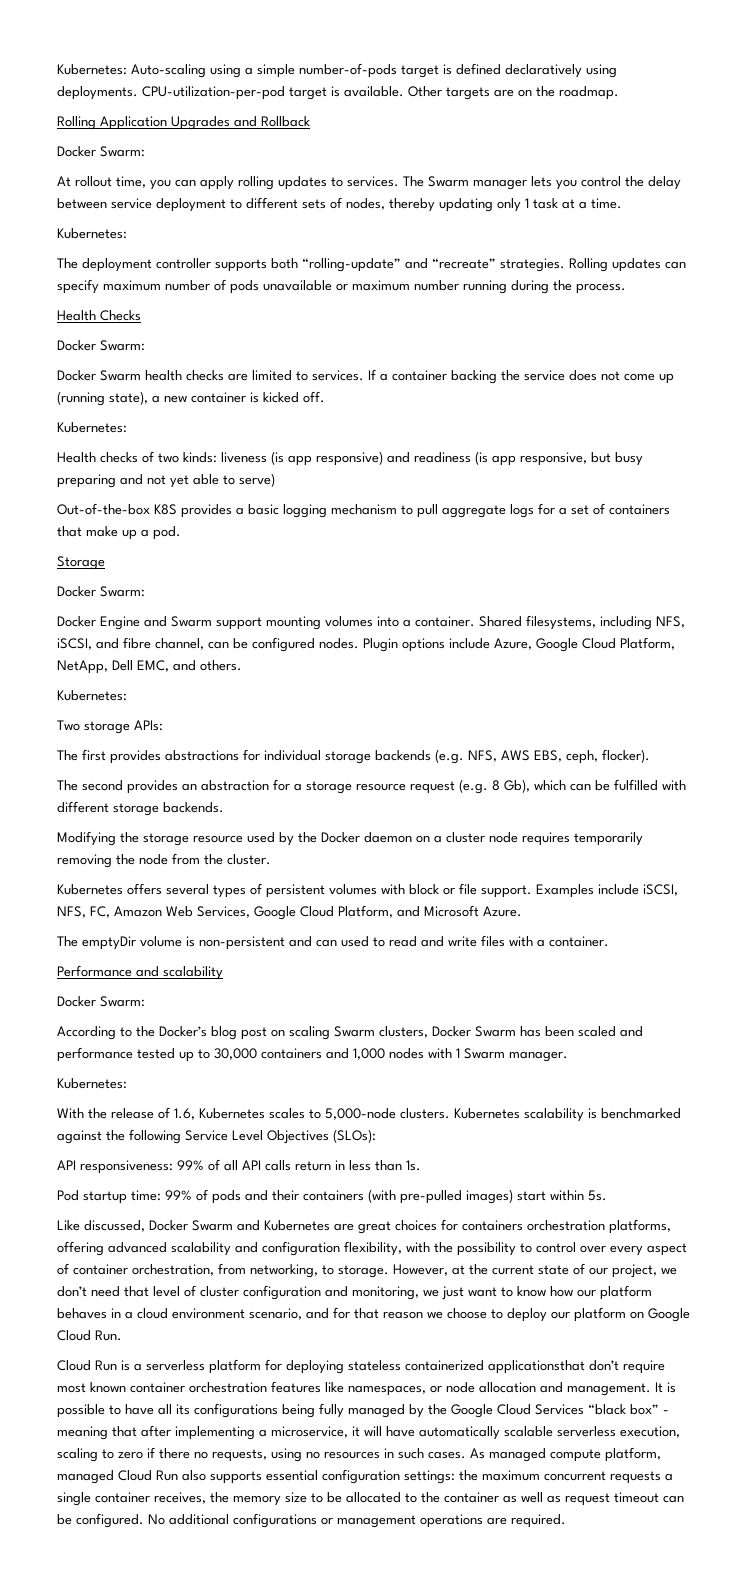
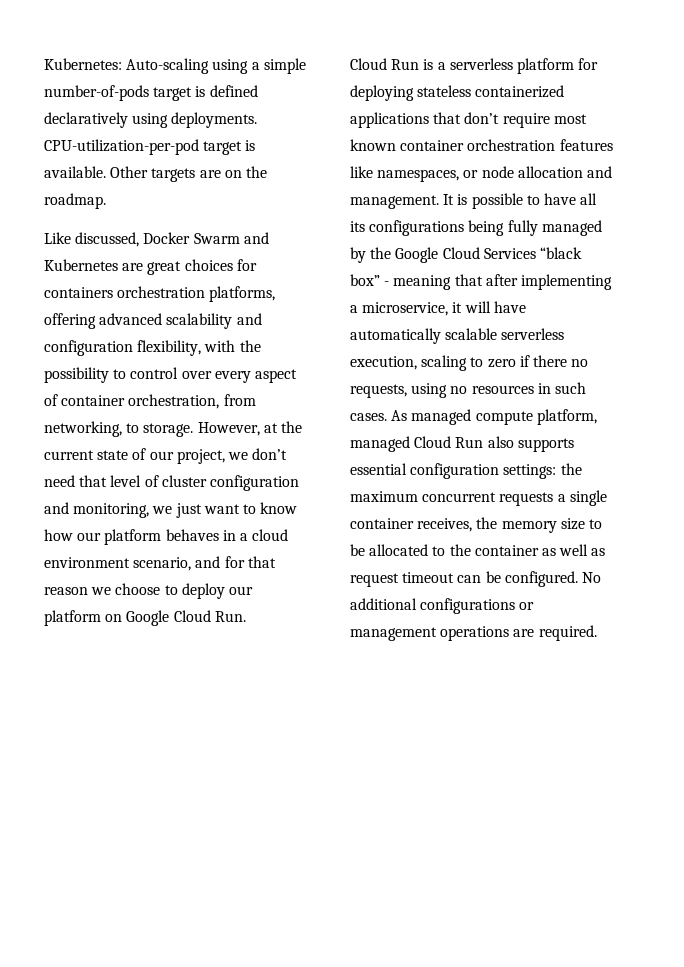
[57,116,310,130] [57,146,145,157] [57,176,681,190] [57,197,622,212] [57,228,127,239] [57,258,686,272] [57,279,626,294] [57,310,141,321] [57,340,145,351] [57,369,674,384] [57,391,325,406] [57,422,127,433] [57,451,643,466] [57,473,275,488] [57,503,670,518] [57,526,181,540] [57,556,105,570] [57,586,145,597] [57,615,685,630] [57,637,675,652] [57,660,242,674] [57,690,127,701] [57,720,163,734] [57,749,650,764] [57,779,686,794] [57,801,224,816] [57,831,643,846] [57,853,271,868] [57,883,678,898] [57,905,522,920] [57,935,609,950] [57,965,223,980] [57,996,145,1007] [57,1026,643,1040] [57,1047,568,1062] [57,1078,127,1089] [57,1107,681,1122] [57,1129,376,1144] [57,1159,421,1174] [57,1189,607,1204] // Rolling Application Upgrades and Rollback // Docker Swarm: // At rollout time, you can apply rolling updates to services. The Swarm manager lets you control the delay between service deployment to different sets of nodes, thereby updating only 1 task at a time. // Kubernetes: // The deployment controller supports both “rolling-update” and “recreate” strategies. Rolling updates can specify maximum number of pods unavailable or maximum number running during the process. // Health Checks // Docker Swarm: // Docker Swarm health checks are limited to services. If a container backing the service does not come up (running state), a new container is kicked off. // Kubernetes: // Health checks of two kinds: liveness (is app responsive) and readiness (is app responsive, but busy preparing and not yet able to serve) // Out-of-the-box K8S provides a basic logging mechanism to pull aggregate logs for a set of containers that make up a pod. // Storage // Docker Swarm: // Docker Engine and Swarm support mounting volumes into a container. Shared filesystems, including NFS, iSCSI, and fibre channel, can be configured nodes. Plugin options include Azure, Google Cloud Platform, NetApp, Dell EMC, and others. // Kubernetes: // Two storage APIs: // The first provides abstractions for individual storage backends (e.g. NFS, AWS EBS, ceph, flocker). // The second provides an abstraction for a storage resource request (e.g. 8 Gb), which can be fulfilled with different storage backends. // Modifying the storage resource used by the Docker daemon on a cluster node requires temporarily removing the node from the cluster. // Kubernetes offers several types of persistent volumes with block or file support. Examples include iSCSI, NFS, FC, Amazon Web Services, Google Cloud Platform, and Microsoft Azure. // The emptyDir volume is non-persistent and can used to read and write files with a container. // Performance and scalability // Docker Swarm: // According to the Docker’s blog post on scaling Swarm clusters, Docker Swarm has been scaled and performance tested up to 30,000 containers and 1,000 nodes with 1 Swarm manager. // Kubernetes: // With the release of 1.6, Kubernetes scales to 5,000-node clusters. Kubernetes scalability is benchmarked against the following Service Level Objectives (SLOs): // API responsiveness: 99% of all API calls return in less than 1s. // Pod startup time: 99% of pods and their containers (with pre-pulled images) start within 5s. -> (106, 201) none
[488,1360,585,1374] applicationsthat -> [350,112,462,128] applications that

